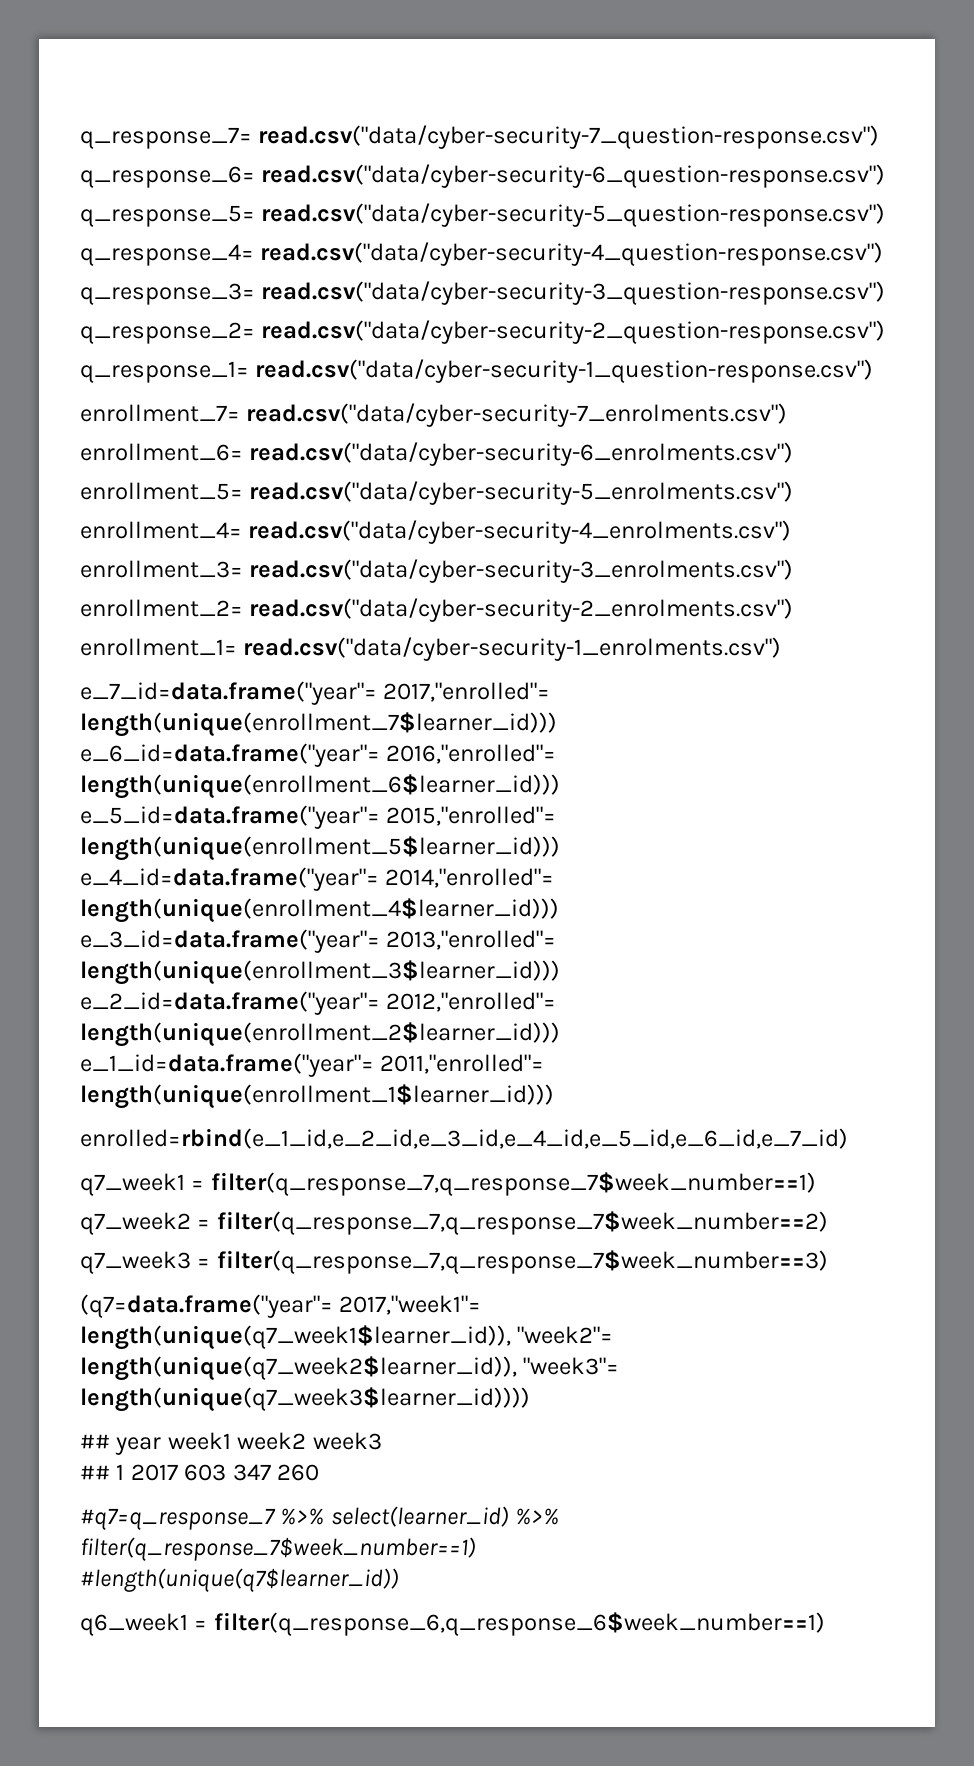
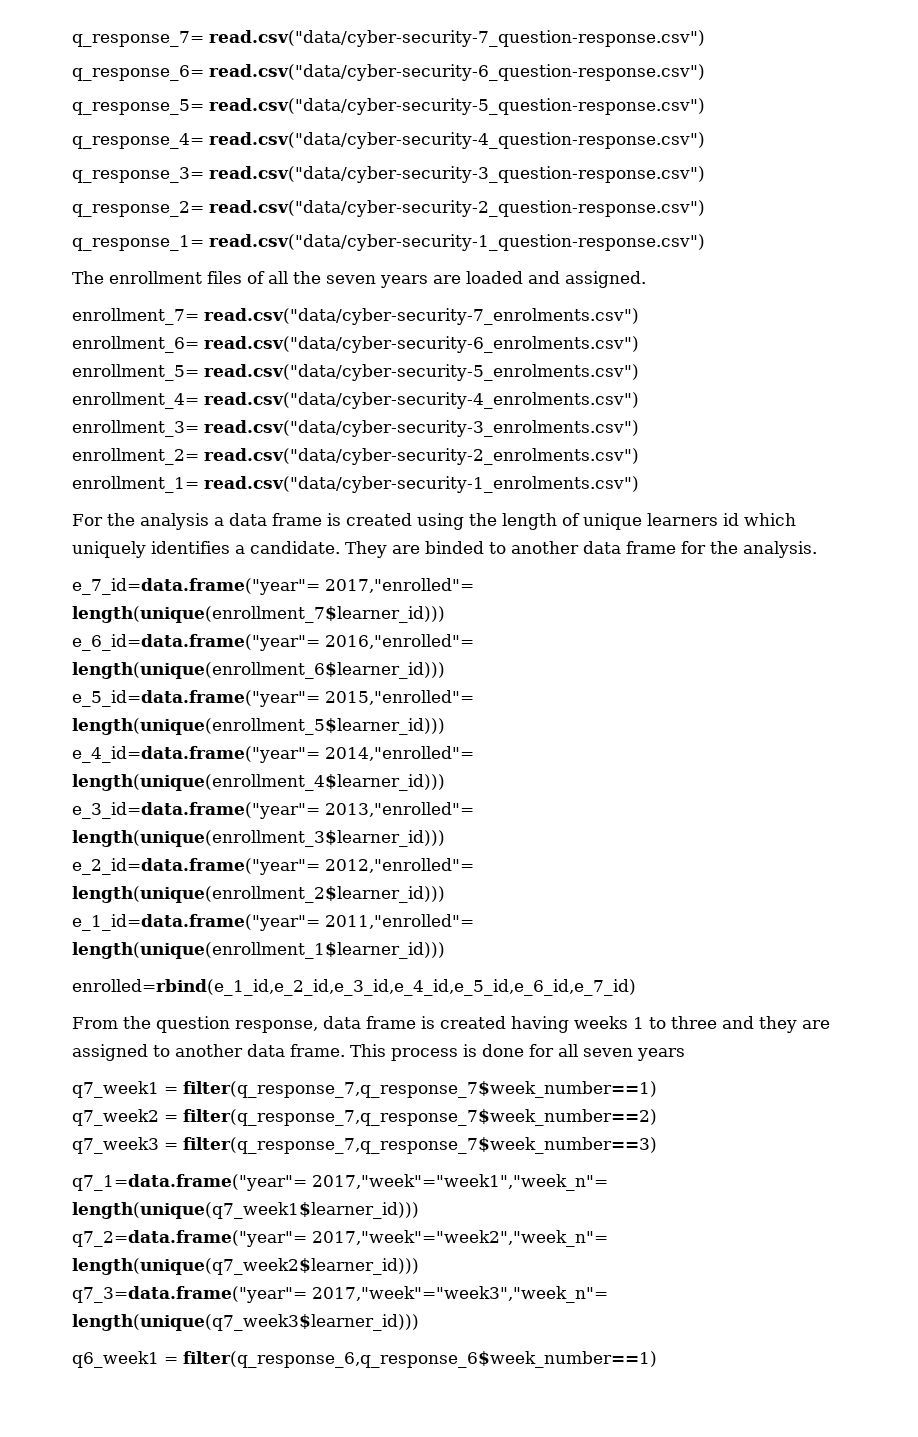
(874, 371) none -> [72,271,646,288] // The enrollment files of all the seven years are loaded and assigned.
(782, 649) none -> [72,513,796,530] [72,541,817,558] // For the analysis a data frame is created using the length of unique learners id which uniquely identifies a candidate. They are binded to another data frame for the analysis.
(848, 1138) none -> [72,1016,830,1033] [72,1044,685,1061] // From the question response, data frame is created having weeks 1 to three and they are assigned to another data frame. This process is done for all seven years
[80,1294,482,1318] [80,1325,614,1350] [80,1356,620,1381] [80,1387,530,1412] [80,1432,382,1455] [80,1464,320,1481] [80,1506,560,1530] [80,1537,476,1561] [80,1568,399,1592] (q7=data.frame("year"= 2017,"week1"= length(unique(q7_week1$learner_id)), "week2"= length(unique(q7_week2$learner_id)), "week3"= length(unique(q7_week3$learner_id)))) // ## year week1 week2 week3 // ## 1 2017 603 347 260 // #q7=q_response_7 %>% select(learner_id) %>% filter(q_response_7$week_number==1) // #length(unique(q7$learner_id)) -> [72,1174,608,1191] [72,1202,419,1219] [72,1230,608,1247] [72,1258,419,1275] [72,1286,608,1303] [72,1314,419,1331] q7_1=data.frame("year"= 2017,"week"="week1","week_n"= length(unique(q7_week1$learner_id))) // q7_2=data.frame("year"= 2017,"week"="week2","week_n"= length(unique(q7_week2$learner_id))) // q7_3=data.frame("year"= 2017,"week"="week3","week_n"= length(unique(q7_week3$learner_id)))

